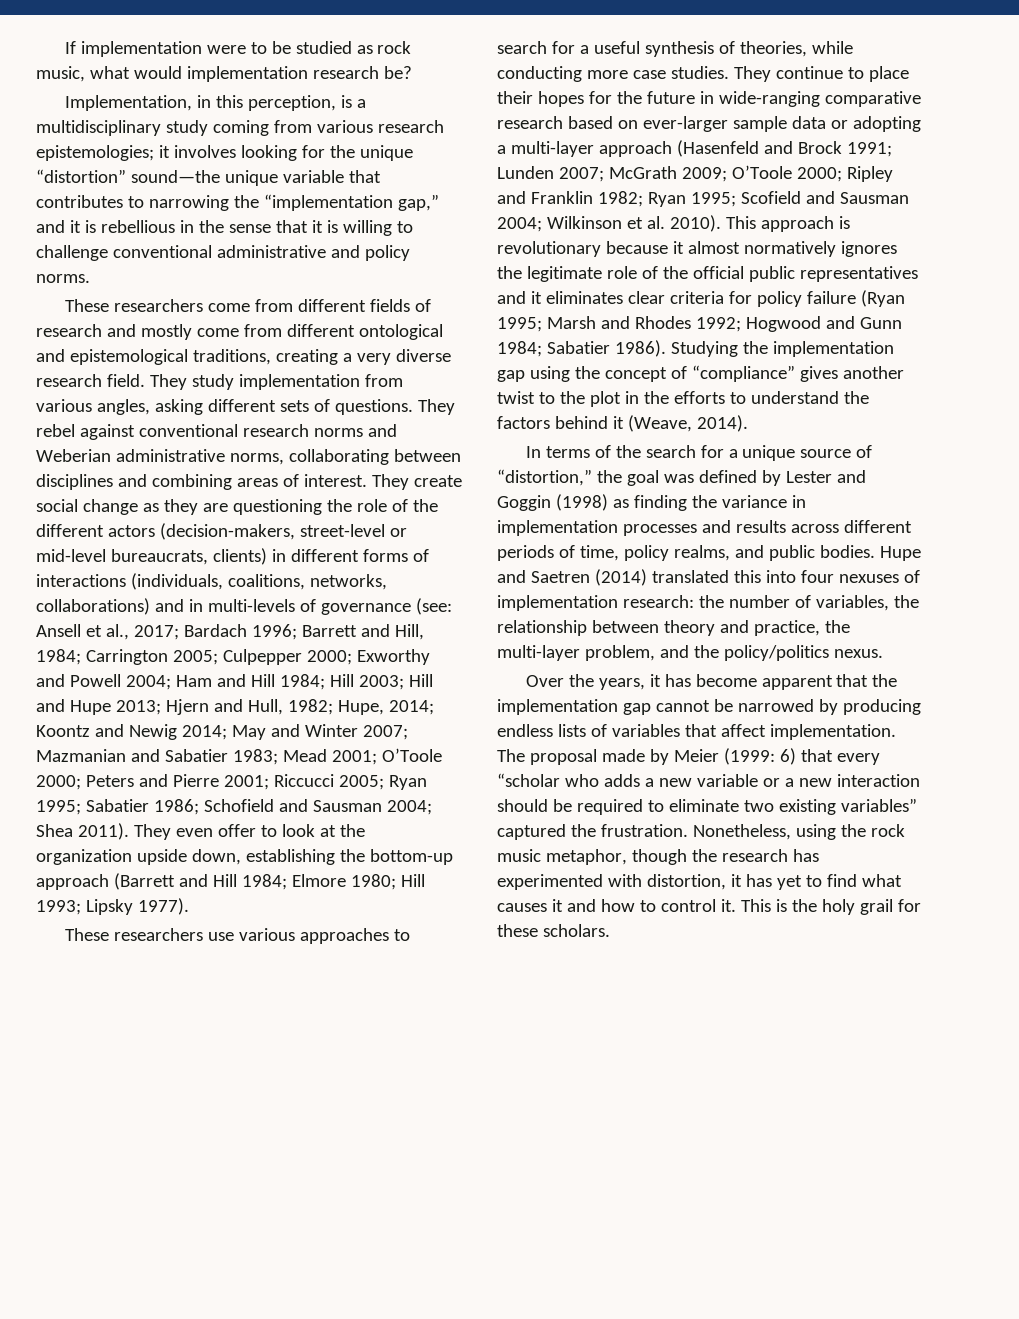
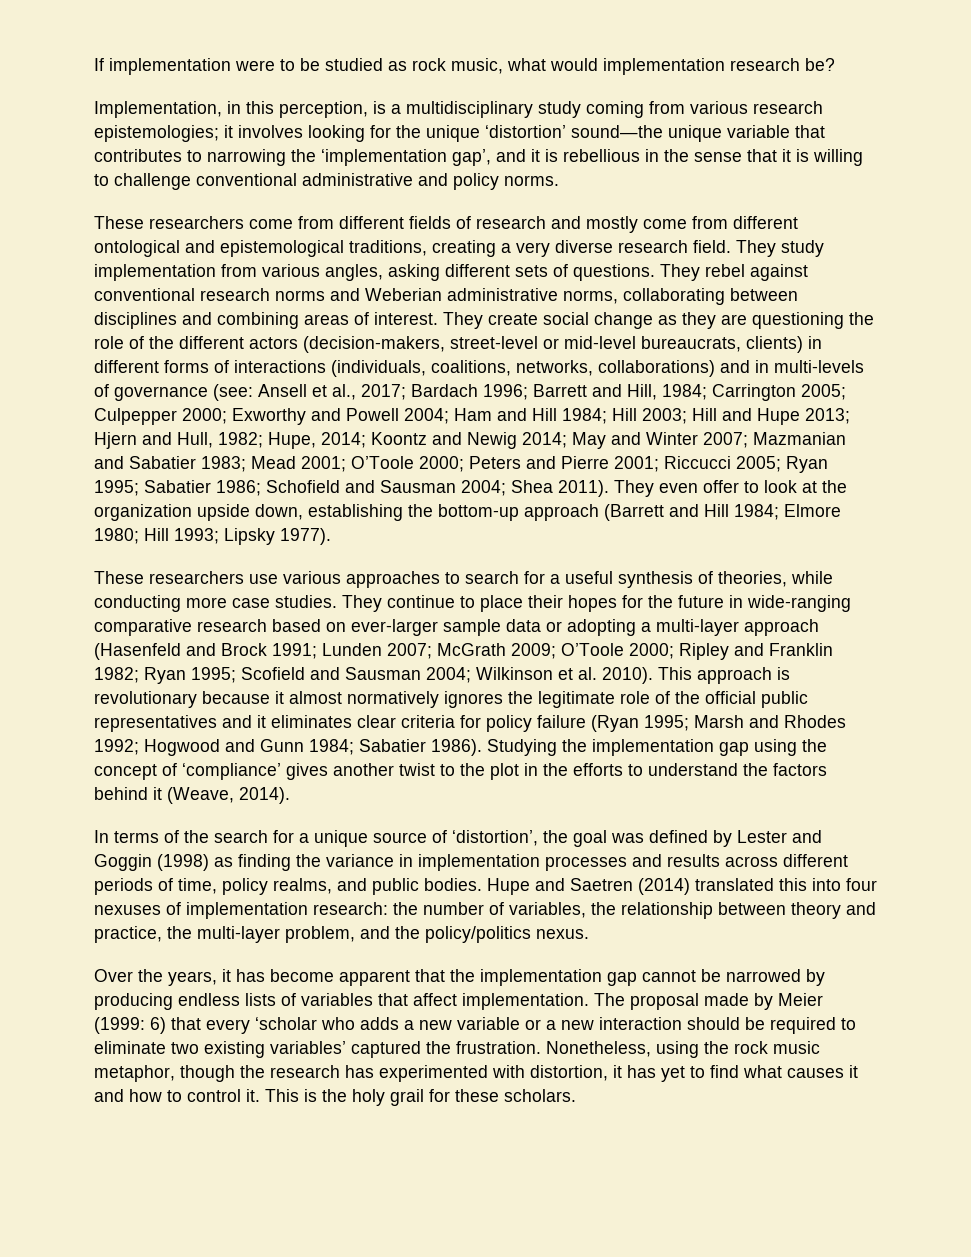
[36,169,126,183] “distortion” -> [485,125,566,138] ‘distortion’
[263,194,439,211] “implementation gap,” -> [321,149,491,166] ‘implementation gap’,
[691,365,795,382] “compliance” -> [182,763,281,780] ‘compliance’
[497,469,592,486] “distortion,” -> [452,830,538,846] ‘distortion’,
[497,773,560,787] “scholar -> [255,1017,317,1030] ‘scholar
[840,798,917,812] variables” -> [270,1041,346,1054] variables’

